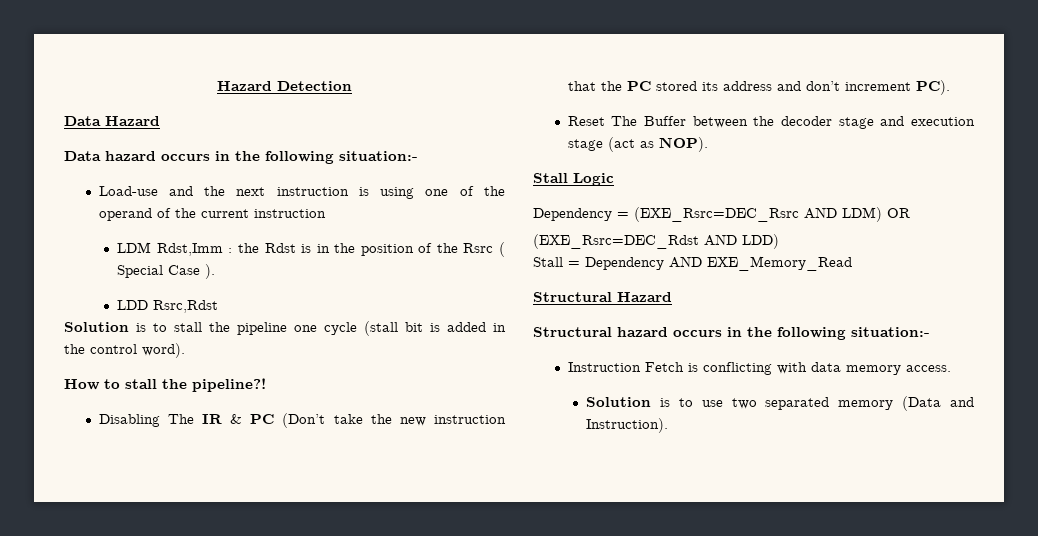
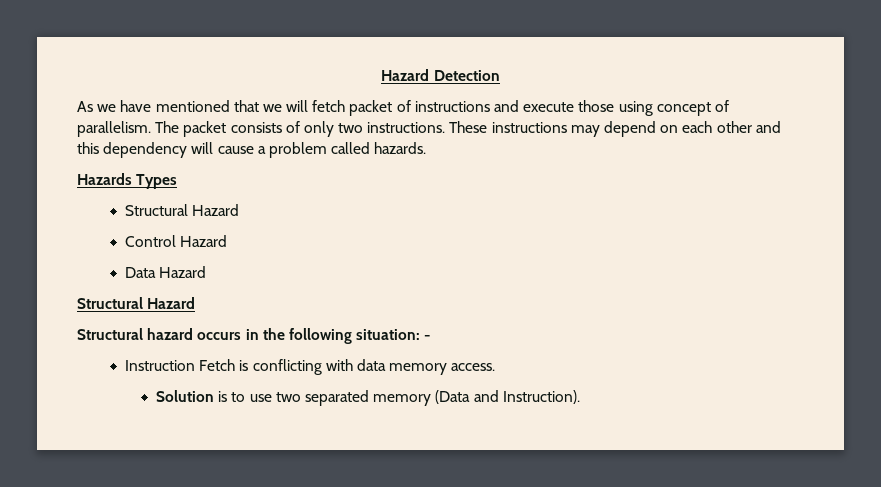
[64,116,160,126] [64,151,418,164] [98,186,505,199] [98,208,326,221] [117,242,505,257] [117,264,216,279] [117,300,219,313] [64,321,506,336] [64,343,185,358] [64,378,266,392] [98,413,507,428] [567,80,950,95] [567,116,975,129] [567,137,708,152] [533,173,614,186] [533,207,910,222] [533,234,779,249] [533,256,852,271] Data Hazard // Data hazard occurs in the following situation:- // Load-use and the next instruction is using one of the operand of the current instruction // LDM Rdst,Imm : the Rdst is in the position of the Rsrc ( Special Case ). // LDD Rsrc,Rdst // Solution is to stall the pipeline one cycle (stall bit is added in the control word). // How to stall the pipeline?! // Disabling The IR & PC (Don’t take the new instruction that the PC stored its address and don’t increment PC). // Reset The Buffer between the decoder stage and execution stage (act as NOP). // Stall Logic // Dependency = (EXE_Rsrc=DEC_Rsrc AND LDM) OR // (EXE_Rsrc=DEC_Rdst AND LDD) // Stall = Dependency AND EXE_Memory_Read -> [77,100,729,116] [77,121,781,137] [77,142,427,158] [77,173,178,189] [125,204,240,216] [125,235,228,247] [125,266,207,278] As we have mentioned that we will fetch packet of instructions and execute those using concept of parallelism. The packet consists of only two instructions. These instructions may depend on each other and this dependency will cause a problem called hazards. // Hazards Types // Structural Hazard // Control Hazard // Data Hazard
[851,327,930,337] situation:- -> [356,329,431,340] situation: -

